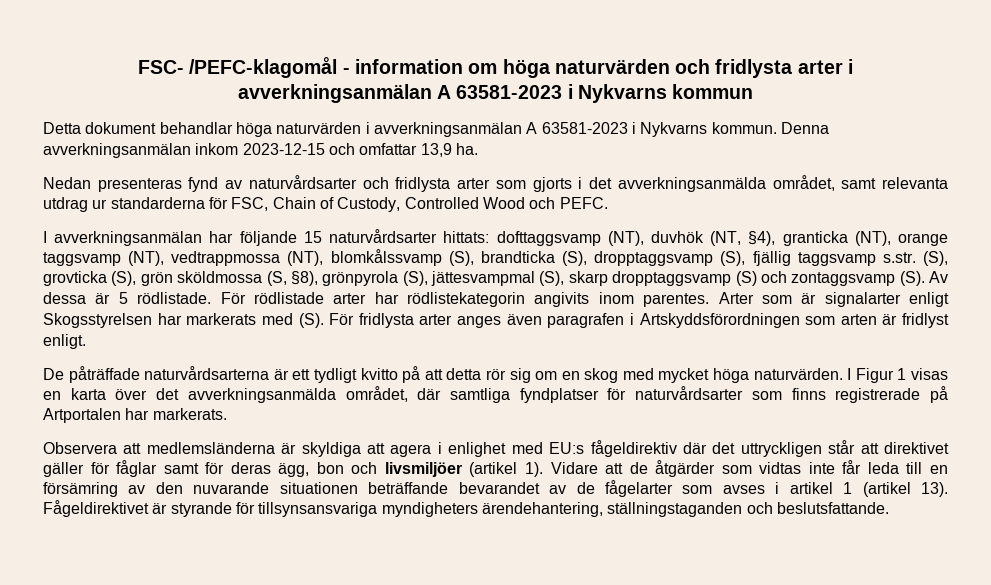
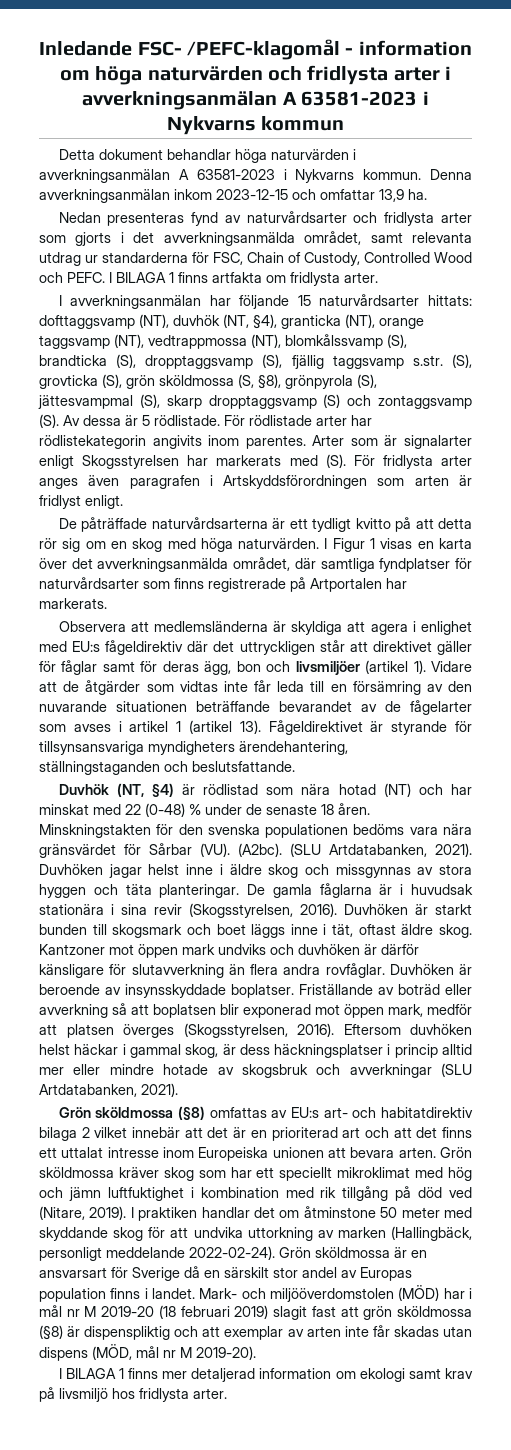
(138, 67) none -> [39,41,133,56] Inledande
(608, 203) none -> [109,272,378,286] I BILAGA 1 finns artfakta om fridlysta arter.
[658,368,710,383] mycket -> (196, 543) none
(889, 508) none -> [58,783,472,797] [39,803,370,817] [39,824,472,838] [39,843,472,858] [39,864,472,878] [39,883,473,898] [39,903,472,918] [39,924,472,938] [39,944,419,958] [39,963,472,978] [39,984,472,998] [39,1003,472,1018] [39,1023,472,1038] [39,1044,473,1058] [39,1063,472,1078] [39,1083,178,1097] [58,1106,474,1120] [39,1127,472,1141] [39,1147,472,1161] [39,1167,473,1181] [39,1186,472,1201] [39,1206,472,1221] [39,1226,472,1241] [39,1246,427,1261] [39,1266,412,1281] [39,1285,472,1302] [39,1305,473,1320] [39,1325,472,1340] [39,1344,256,1361] [58,1368,473,1382] [39,1387,227,1402] // Duvhök (NT, §4) är rödlistad som nära hotad (NT) och har minskat med 22 (0-48) % under de senaste 18 åren. Minskningstakten för den svenska populationen bedöms vara nära gränsvärdet för Sårbar (VU). (A2bc). (SLU Artdatabanken, 2021). Duvhöken jagar helst inne i äldre skog och missgynnas av stora hyggen och täta planteringar. De gamla fåglarna är i huvudsak stationära i sina revir (Skogsstyrelsen, 2016). Duvhöken är starkt bunden till skogsmark och boet läggs inne i tät, oftast äldre skog. Kantzoner mot öppen mark undviks och duvhöken är därför känsligare för slutavverkning än flera andra rovfåglar. Duvhöken är beroende av insynsskyddade boplatser. Friställande av boträd eller avverkning så att boplatsen blir exponerad mot öppen mark, medför att platsen överges (Skogsstyrelsen, 2016). Eftersom duvhöken helst häckar i gammal skog, är dess häckningsplatser i princip alltid mer eller mindre hotade av skogsbruk och avverkningar (SLU Artdatabanken, 2021). // Grön sköldmossa (§8) omfattas av EU:s art- och habitatdirektiv bilaga 2 vilket innebär att det är en prioriterad art och att det finns ett uttalat intresse inom Europeiska unionen att bevara arten. Grön sköldmossa kräver skog som har ett speciellt mikroklimat med hög och jämn luftfuktighet i kombination med rik tillgång på död ved (Nitare, 2019). I praktiken handlar det om åtminstone 50 meter med skyddande skog för att undvika uttorkning av marken (Hallingbäck, personligt meddelande 2022-02-24). Grön sköldmossa är en ansvarsart för Sverige då en särskilt stor andel av Europas population finns i landet. Mark- och miljööverdomstolen (MÖD) har i mål nr M 2019-20 (18 februari 2019) slagit fast att grön sköldmossa (§8) är dispenspliktig och att exemplar av arten inte får skadas utan dispens (MÖD, mål nr M 2019-20). // I BILAGA 1 finns mer detaljerad information om ekologi samt krav på livsmiljö hos fridlysta arter.

